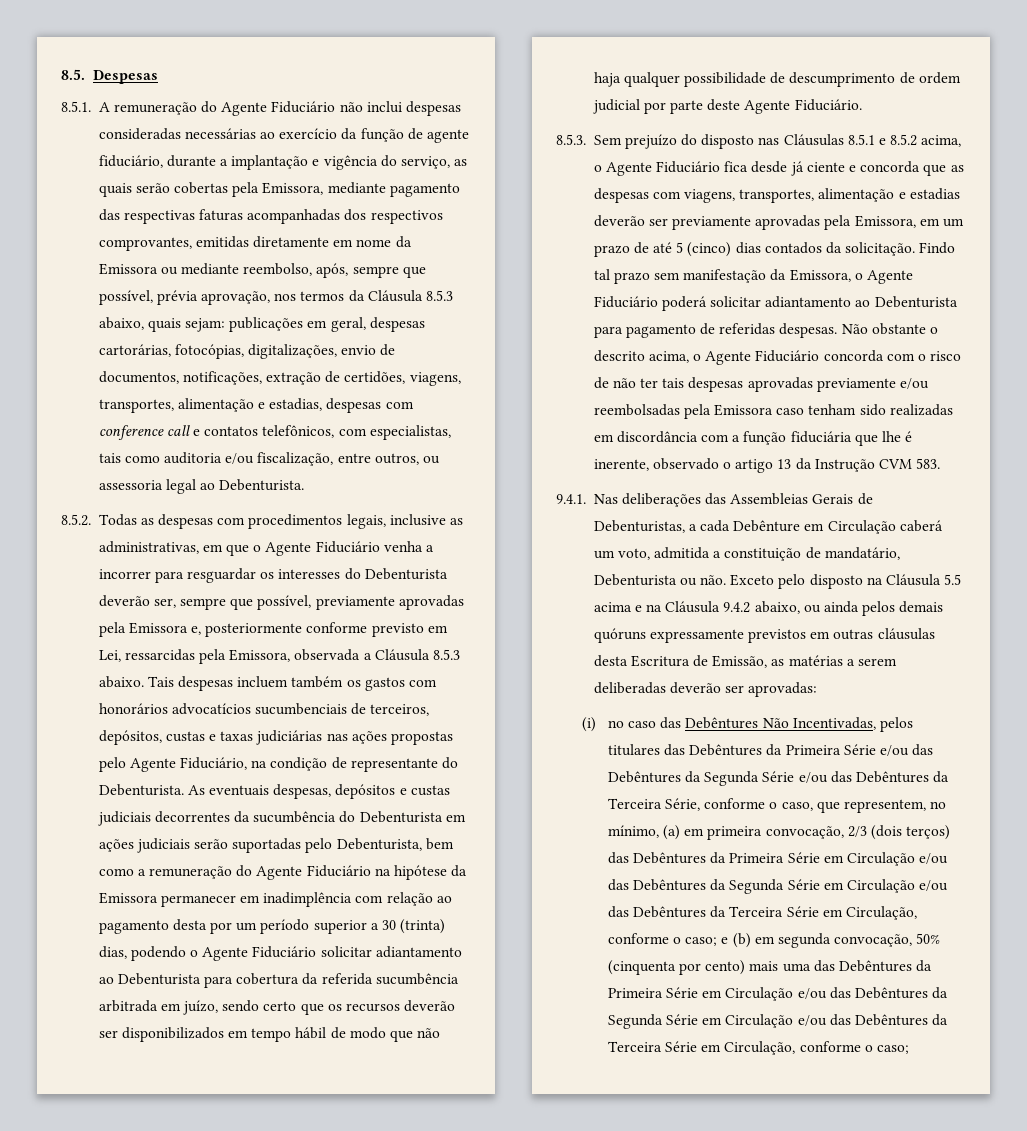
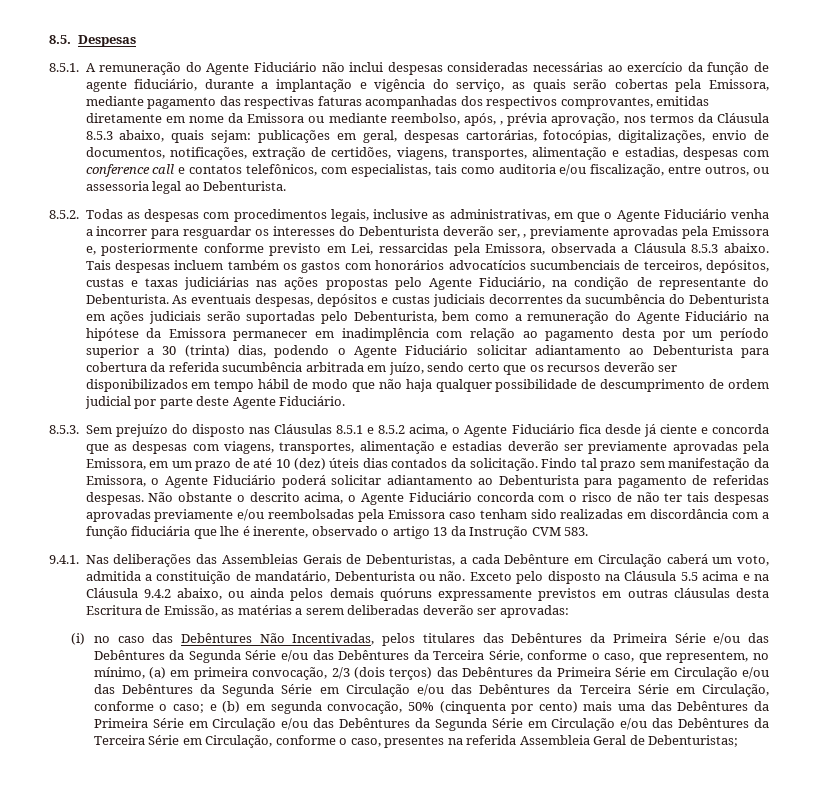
[352,266,426,278] [98,290,153,305] sempre que possível, -> [500,121,504,125] ,
[180,595,312,610] sempre que possível, -> [523,234,527,238] ,
[676,242,732,257] 5 (cinco) -> [276,458,360,470] 10 (dez) úteis
[876,1045,909,1054] caso; -> [350,735,739,748] caso, presentes na referida Assembleia Geral de Debenturistas;

